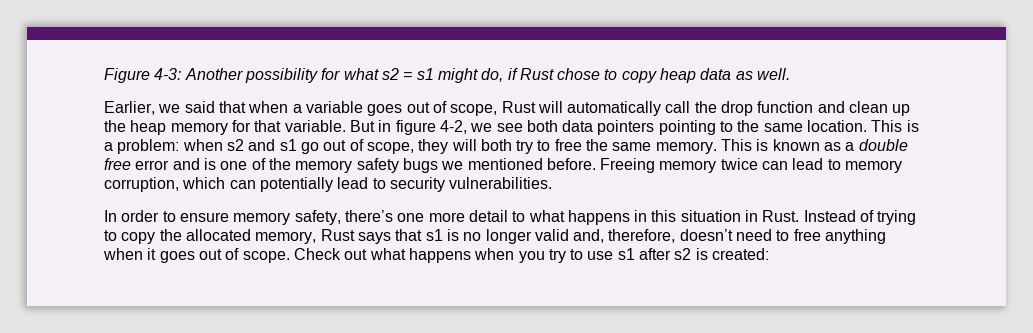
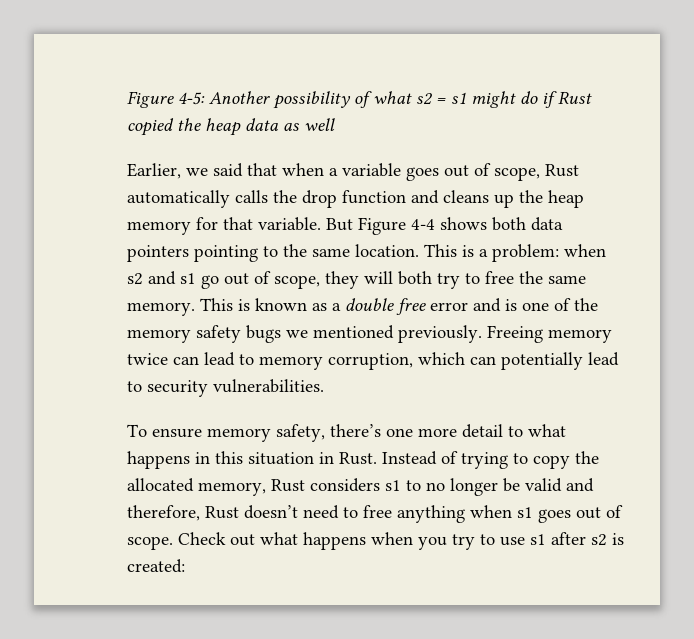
[104,68,182,83] Figure 4-3: -> [127,91,205,108] Figure 4-5:
[321,68,341,80] for -> [354,91,372,108] of
[481,68,504,82] do, -> [520,91,538,104] do
[557,68,657,83] chose to copy -> [127,118,201,136] copied the
[757,68,791,80] well. -> [304,118,335,131] well
[537,101,691,116] will automatically call -> [127,190,268,208] automatically calls
[849,101,889,113] clean -> [443,190,489,203] cleans
[378,120,523,135] in figure 4-2, we see -> [358,217,487,235] Figure 4-4 shows
[546,158,596,170] before. -> [398,325,482,343] previously.
[104,210,176,222] In order to -> [127,424,147,437] To
[357,229,676,244] says that s1 is no longer valid and, therefore, -> [310,478,594,496] [127,505,239,521] considers s1 to no longer be valid and therefore, Rust
[147,248,157,260] it -> [517,507,533,518] s1

